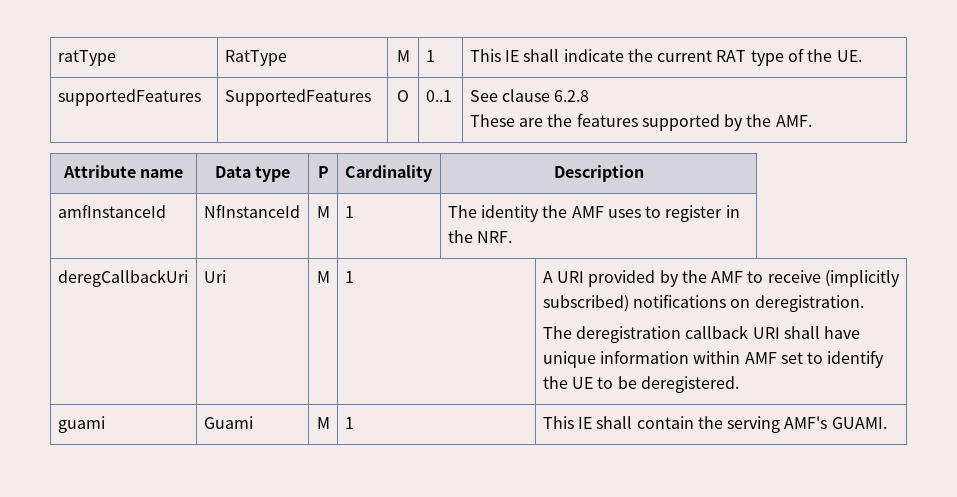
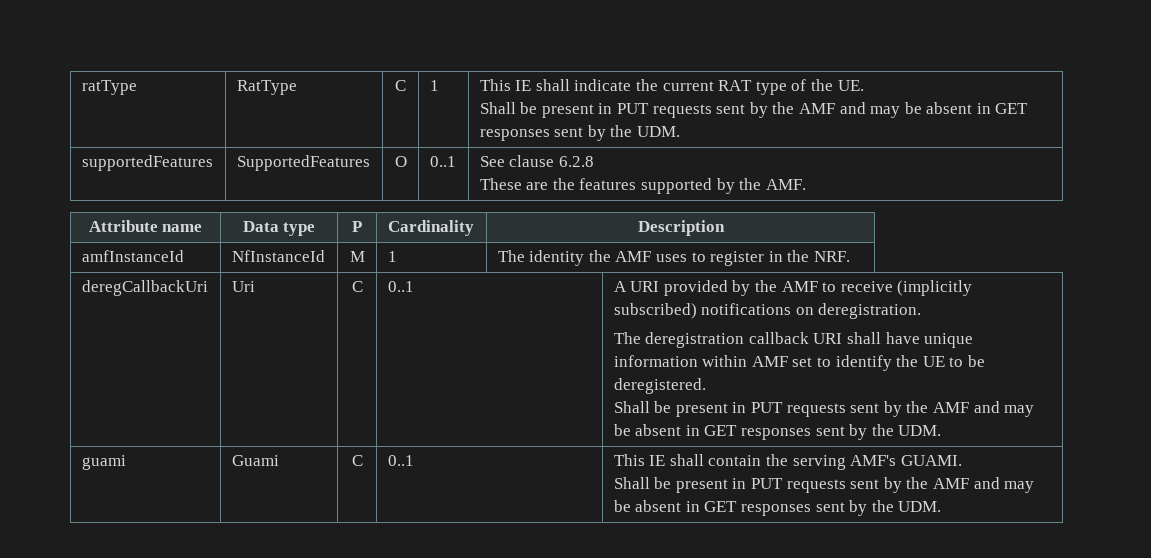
[396,50,410,62] M -> [395,80,406,91] C
(862, 56) none -> [479,102,1029,118] [479,125,680,141] // Shall be present in PUT requests sent by the AMF and may be absent in GET responses sent by the UDM.
[316,271,330,283] [344,271,354,283] M | 1 -> [351,281,363,292] [387,281,414,292] C | 0..1
(739, 384) none -> [613,401,1035,417] [613,424,942,440] // Shall be present in PUT requests sent by the AMF and may be absent in GET responses sent by the UDM.
[316,417,330,429] [344,417,354,429] M | 1 -> [351,455,363,466] [387,455,414,466] C | 0..1
(887, 423) none -> [613,477,1035,493] [613,500,942,516] // Shall be present in PUT requests sent by the AMF and may be absent in GET responses sent by the UDM.

